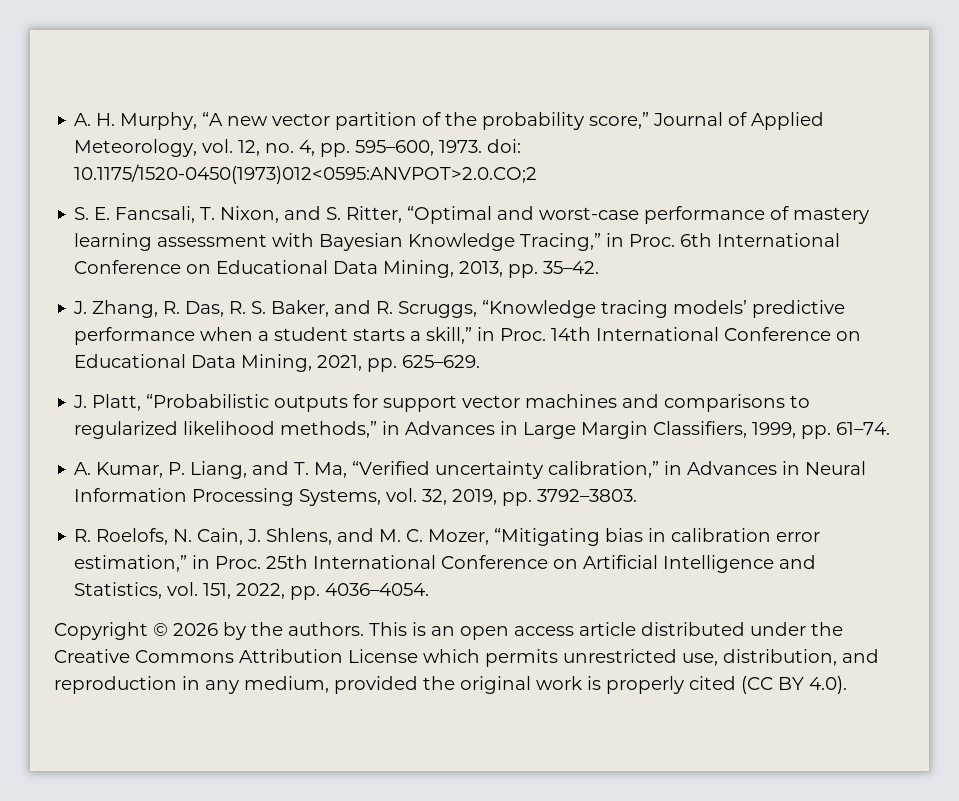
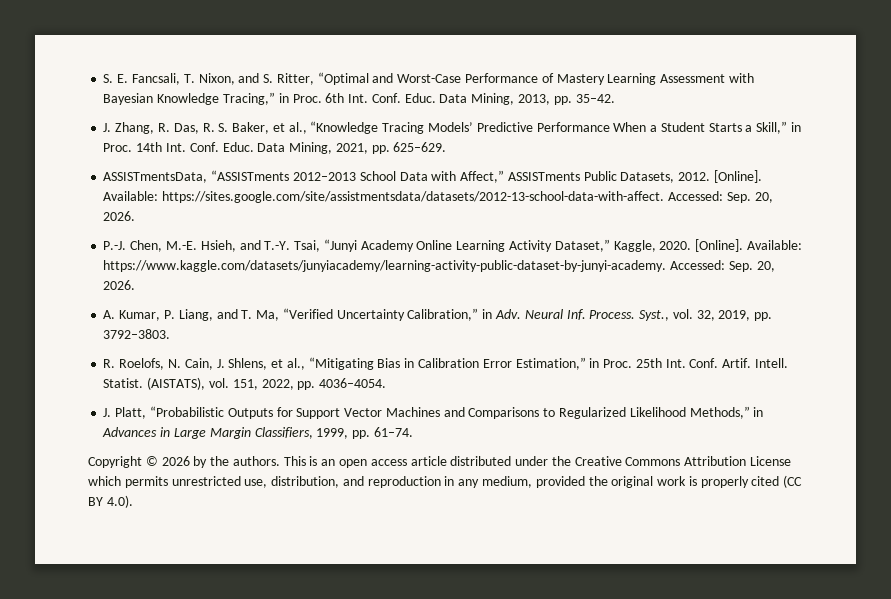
[74,112,825,130] [74,139,522,157] [74,164,538,184] A. H. Murphy, “A new vector partition of the probability score,” Journal of Applied Meteorology, vol. 12, no. 4, pp. 595–600, 1973. doi: 10.1175/1520-0450(1973)012<0595:ANVPOT>2.0.CO;2 // -> (103, 78) none
[539,206,870,224] [74,233,268,251] worst-case performance of mastery learning assessment -> [397,73,726,85] Worst-Case Performance of Mastery Learning Assessment
[717,233,841,247] [74,260,329,274] International Conference on Educational -> [348,93,436,103] Int. Conf. Educ.
[334,300,846,318] [74,327,862,345] [74,354,187,368] and R. Scruggs, “Knowledge tracing models’ predictive performance when a student starts a skill,” in Proc. 14th International Conference on Educational -> [272,121,801,134] [103,142,254,152] et al., “Knowledge Tracing Models’ Predictive Performance When a Student Starts a Skill,” in Proc. 14th Int. Conf. Educ.
[73,394,811,412] [74,421,891,439] J. Platt, “Probabilistic outputs for support vector machines and comparisons to regularized likelihood methods,” in Advances in Large Margin Classifiers, 1999, pp. 61–74. -> [103,170,762,183] [103,191,773,203] [103,211,136,221] [103,239,802,252] [103,260,775,272] [103,280,136,290] ASSISTmentsData, “ASSISTments 2012–2013 School Data with Affect,” ASSISTments Public Datasets, 2012. [Online]. Available: https://sites.google.com/site/assistmentsdata/datasets/2012-13-school-data-with-affect. Accessed: Sep. 20, 2026. // P.-J. Chen, M.-E. Hsieh, and T.-Y. Tsai, “Junyi Academy Online Learning Activity Dataset,” Kaggle, 2020. [Online]. Available: https://www.kaggle.com/datasets/junyiacademy/learning-activity-public-dataset-by-junyi-academy. Accessed: Sep. 20, 2026.
[435,461,867,479] [74,488,382,506] uncertainty calibration,” in Advances in Neural Information Processing Systems, -> [336,308,670,321] Uncertainty Calibration,” in Adv. Neural Inf. Process. Syst.,
[337,528,821,546] [74,555,817,573] [74,582,163,599] and M. C. Mozer, “Mitigating bias in calibration error estimation,” in Proc. 25th International Conference on Artificial Intelligence and Statistics, -> [271,357,788,370] [103,377,206,390] et al., “Mitigating Bias in Calibration Error Estimation,” in Proc. 25th Int. Conf. Artif. Intell. Statist. (AISTATS),
(430, 589) none -> [103,406,764,419] [102,427,413,439] // J. Platt, “Probabilistic Outputs for Support Vector Machines and Comparisons to Regularized Likelihood Methods,” in Advances in Large Margin Classifiers, 1999, pp. 61–74.

